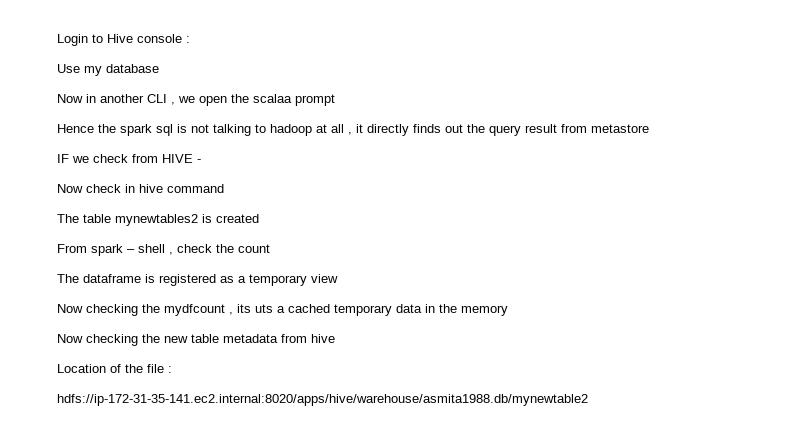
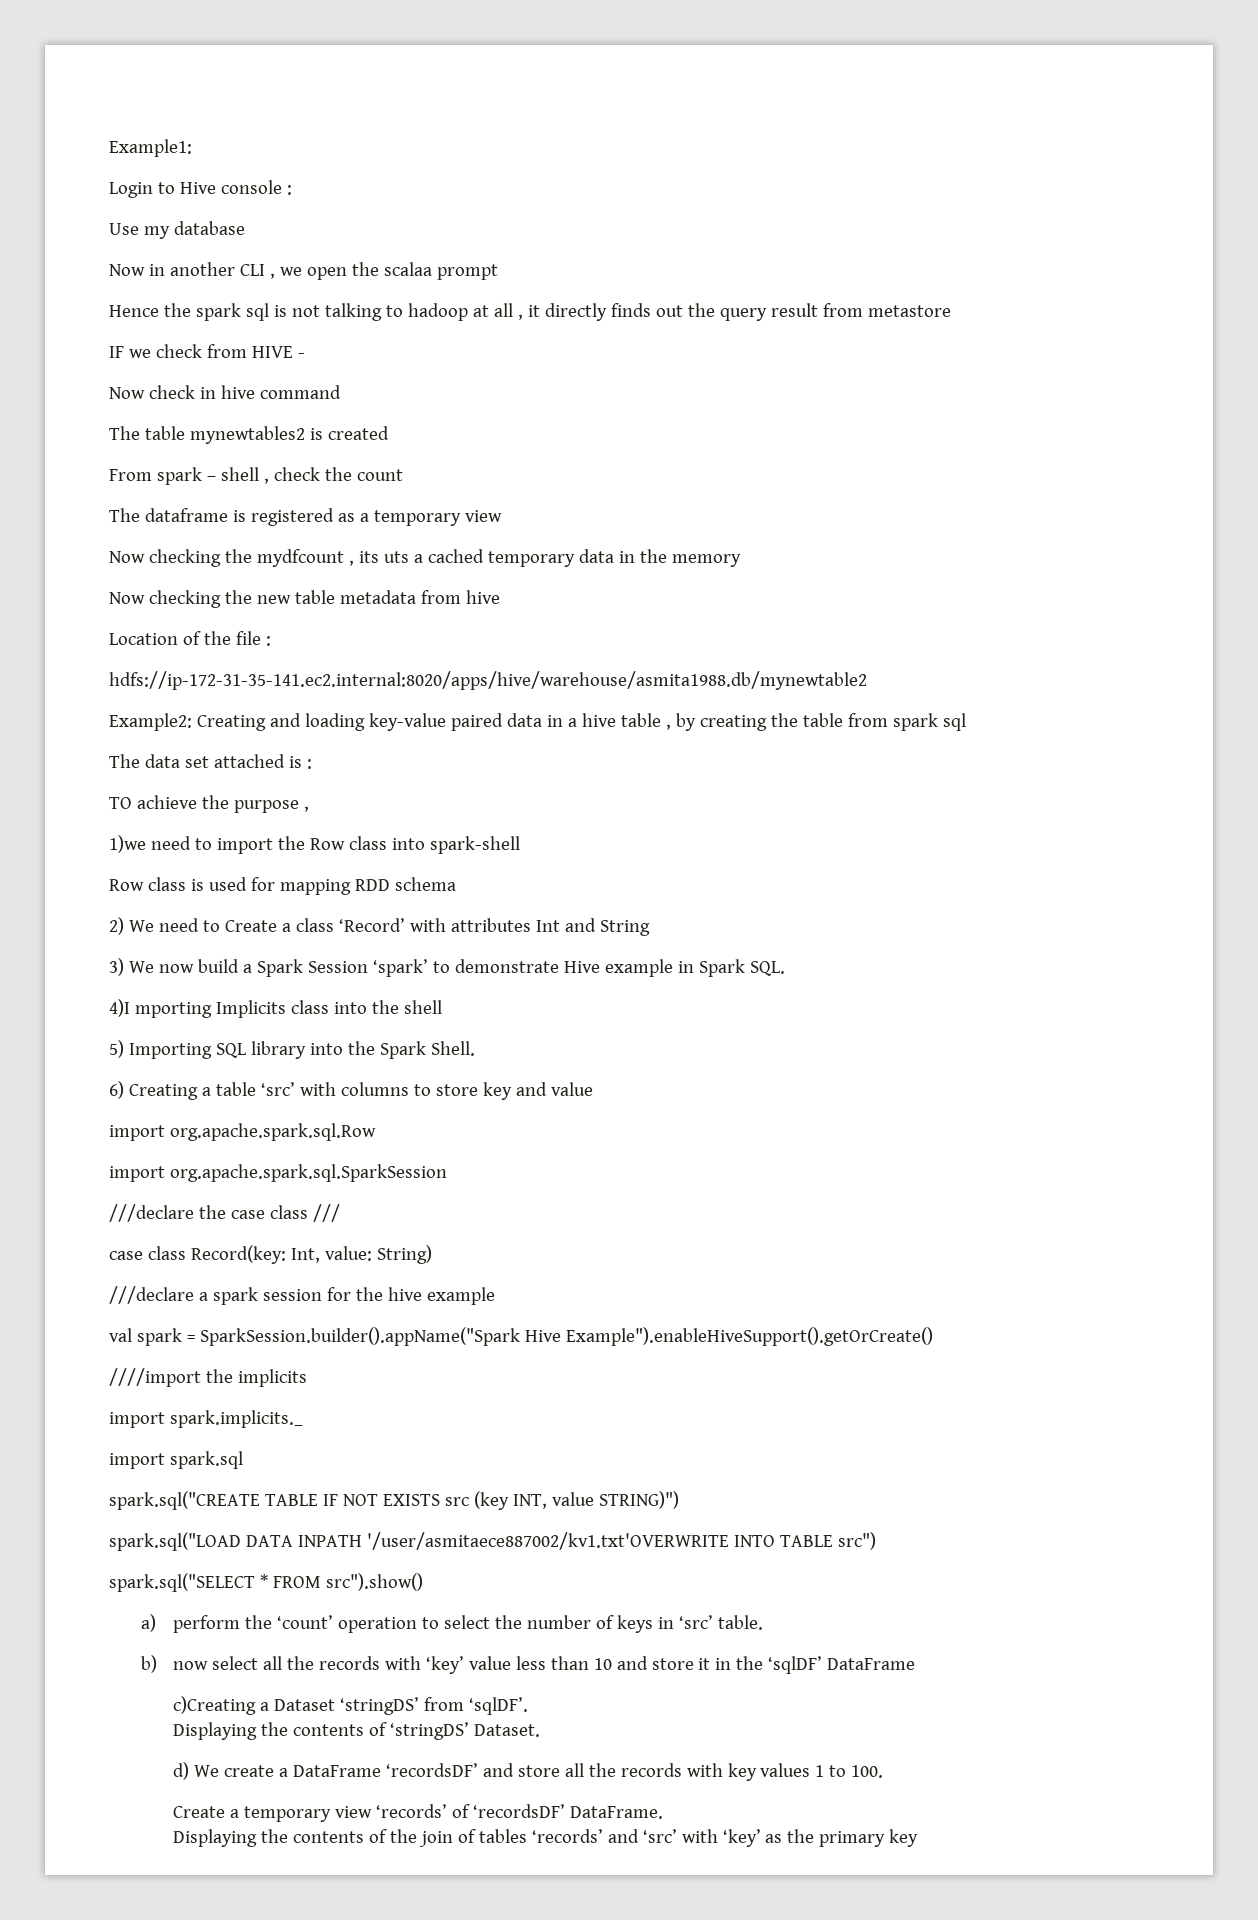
(57, 40) none -> [109,139,192,157] Example1: //
(588, 400) none -> [109,713,966,731] [109,754,312,769] [109,795,309,813] [109,835,520,854] [109,877,456,895] [109,917,650,936] [109,958,785,977] [109,999,442,1018] [109,1040,475,1059] [109,1081,593,1100] [109,1123,376,1141] [109,1164,447,1182] [109,1204,340,1222] [109,1245,432,1264] [109,1286,495,1305] [109,1327,933,1346] [109,1368,307,1387] [109,1410,303,1428] [109,1451,243,1469] [109,1491,679,1510] [109,1532,876,1551] [109,1573,423,1592] [140,1614,763,1633] [140,1655,916,1674] [172,1696,528,1715] [172,1722,540,1740] [172,1762,884,1781] [172,1804,663,1822] [172,1829,919,1847] // Example2: Creating and loading key-value paired data in a hive table , by creating the table from spark sql // The data set attached is : // TO achieve the purpose , // 1)we need to import the Row class into spark-shell // Row class is used for mapping RDD schema // 2) We need to Create a class ‘Record’ with attributes Int and String // 3) We now build a Spark Session ‘spark’ to demonstrate Hive example in Spark SQL. // 4)I mporting Implicits class into the shell // 5) Importing SQL library into the Spark Shell. // 6) Creating a table ‘src’ with columns to store key and value // import org.apache.spark.sql.Row // import org.apache.spark.sql.SparkSession // ///declare the case class /// // case class Record(key: Int, value: String) // ///declare a spark session for the hive example // val spark = SparkSession.builder().appName("Spark Hive Example").enableHiveSupport().getOrCreate() // ////import the implicits // import spark.implicits._ // import spark.sql // spark.sql("CREATE TABLE IF NOT EXISTS src (key INT, value STRING)") // spark.sql("LOAD DATA INPATH '/user/asmitaece887002/kv1.txt'OVERWRITE INTO TABLE src") // spark.sql("SELECT * FROM src").show() // a) perform the ‘count’ operation to select the number of keys in ‘src’ table. // b) now select all the records with ‘key’ value less than 10 and store it in the ‘sqlDF’ DataFrame // c)Creating a Dataset ‘stringDS’ from ‘sqlDF’. // Displaying the contents of ‘stringDS’ Dataset. // d) We create a DataFrame ‘recordsDF’ and store all the records with key values 1 to 100. // Create a temporary view ‘records’ of ‘recordsDF’ DataFrame. // Displaying the contents of the join of tables ‘records’ and ‘src’ with ‘key’ as the primary key

